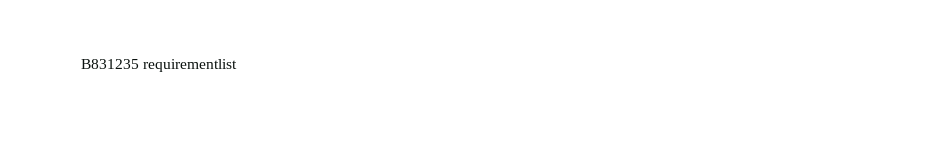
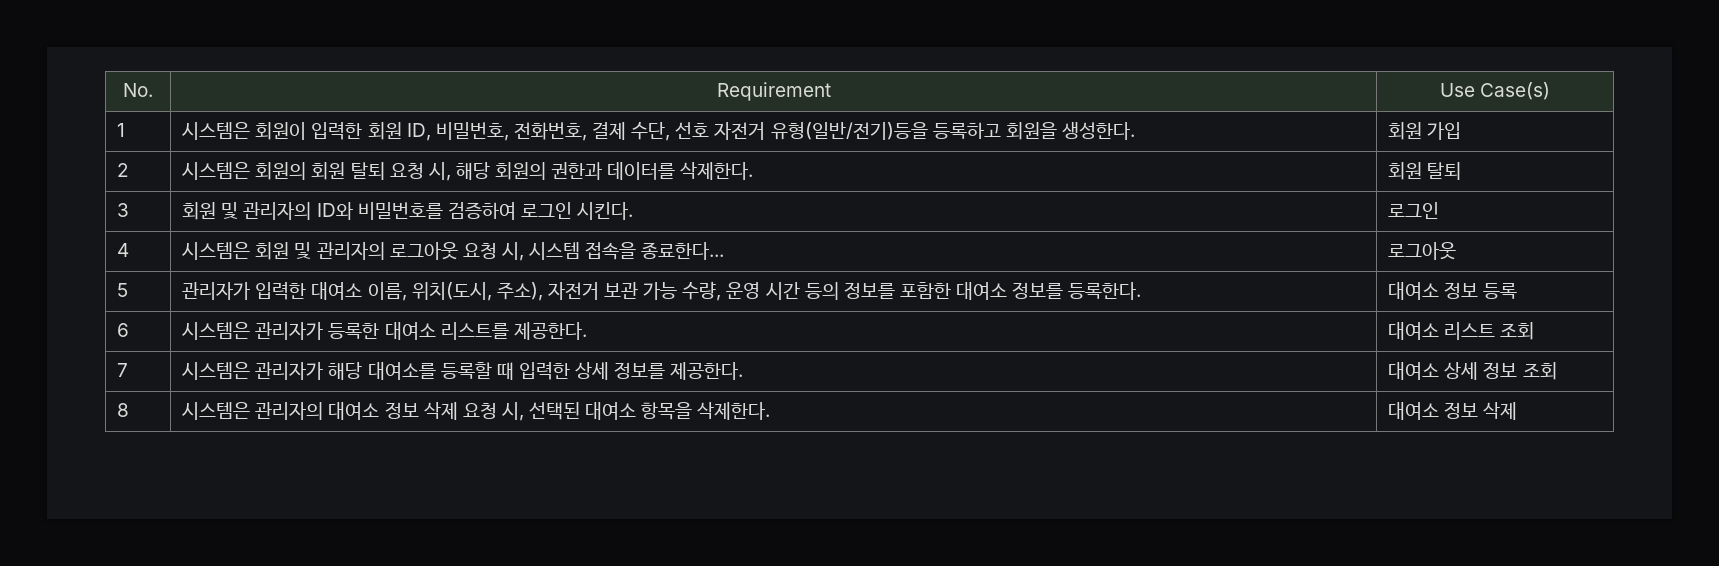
[81,59,238,72] B831235 requirementlist -> [123,83,153,97] [716,82,831,101] [1439,82,1551,100] [117,123,126,137] [182,122,1135,141] [1388,122,1462,140] [117,163,130,177] [182,162,754,181] [1388,162,1462,180] [117,203,130,217] [182,202,634,220] [1388,202,1440,219] [117,243,130,257] [182,242,725,261] [1388,242,1457,260] [117,283,129,297] [182,281,1142,301] [1388,282,1518,300] [117,323,130,337] [182,322,587,340] [1388,322,1535,340] [117,363,129,377] [182,362,744,380] [1388,362,1557,380] [117,403,130,417] [182,402,771,421] [1388,402,1518,420] No. | Requirement | Use Case(s) // 1 | 시스템은 회원이 입력한 회원 ID, 비밀번호, 전화번호, 결제 수단, 선호 자전거 유형(일반/전기)등을 등록하고 회원을 생성한다. | 회원 가입 // 2 | 시스템은 회원의 회원 탈퇴 요청 시, 해당 회원의 권한과 데이터를 삭제한다. | 회원 탈퇴 // 3 | 회원 및 관리자의 ID와 비밀번호를 검증하여 로그인 시킨다. | 로그인 // 4 | 시스템은 회원 및 관리자의 로그아웃 요청 시, 시스템 접속을 종료한다... | 로그아웃 // 5 | 관리자가 입력한 대여소 이름, 위치(도시, 주소), 자전거 보관 가능 수량, 운영 시간 등의 정보를 포함한 대여소 정보를 등록한다. | 대여소 정보 등록 // 6 | 시스템은 관리자가 등록한 대여소 리스트를 제공한다. | 대여소 리스트 조회 // 7 | 시스템은 관리자가 해당 대여소를 등록할 때 입력한 상세 정보를 제공한다. | 대여소 상세 정보 조회 // 8 | 시스템은 관리자의 대여소 정보 삭제 요청 시, 선택된 대여소 항목을 삭제한다. | 대여소 정보 삭제

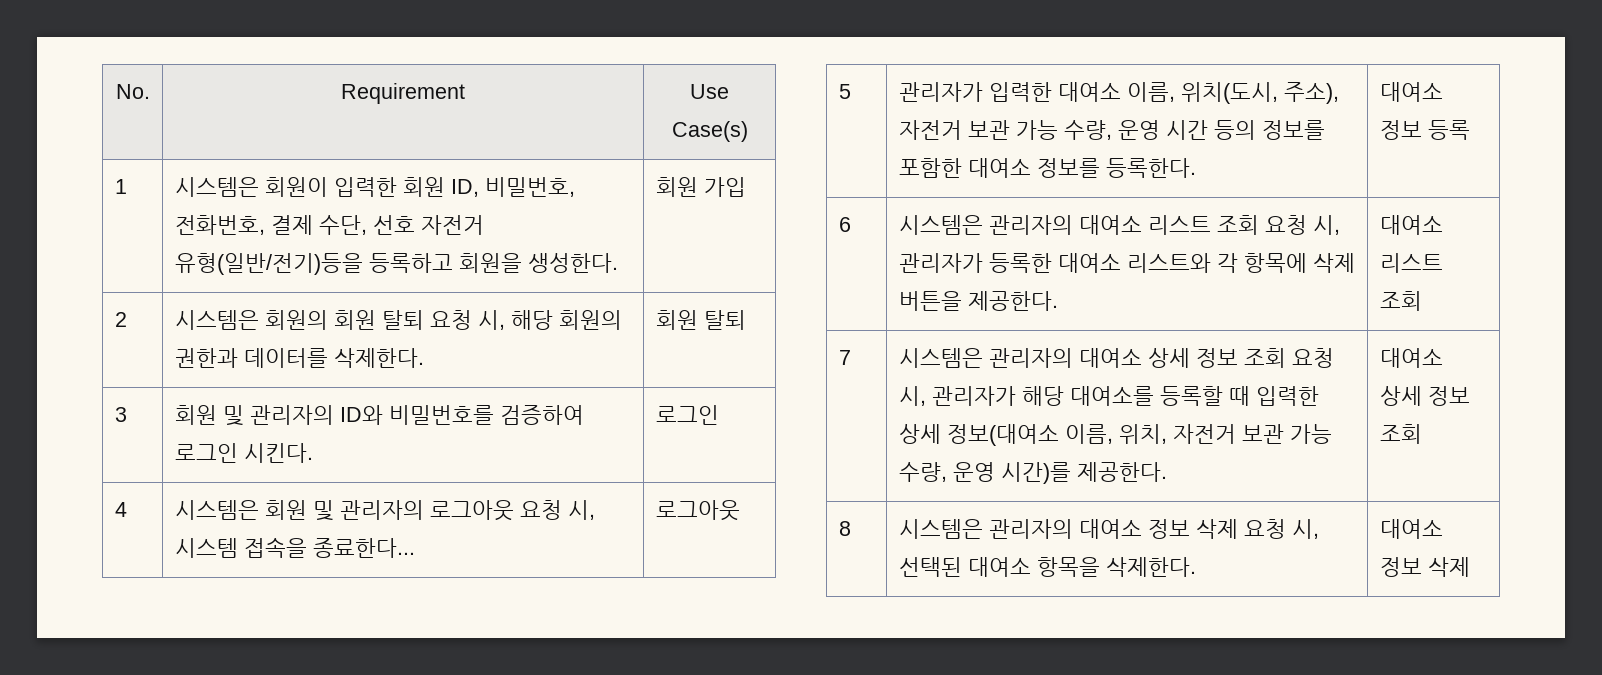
[255,322,509,340] 관리자가 등록한 대여소 리스트를 -> [988,215,1340,235] [898,253,1355,273] [898,291,962,311] 관리자의 대여소 리스트 조회 요청 시, 관리자가 등록한 대여소 리스트와 각 항목에 삭제 버튼을
(251, 371) none -> [988,348,1334,368] [898,386,926,406] 관리자의 대여소 상세 정보 조회 요청 시,
[614,362,666,379] 정보를 -> [946,424,1332,446] [898,462,1071,484] 정보(대여소 이름, 위치, 자전거 보관 가능 수량, 운영 시간)를

